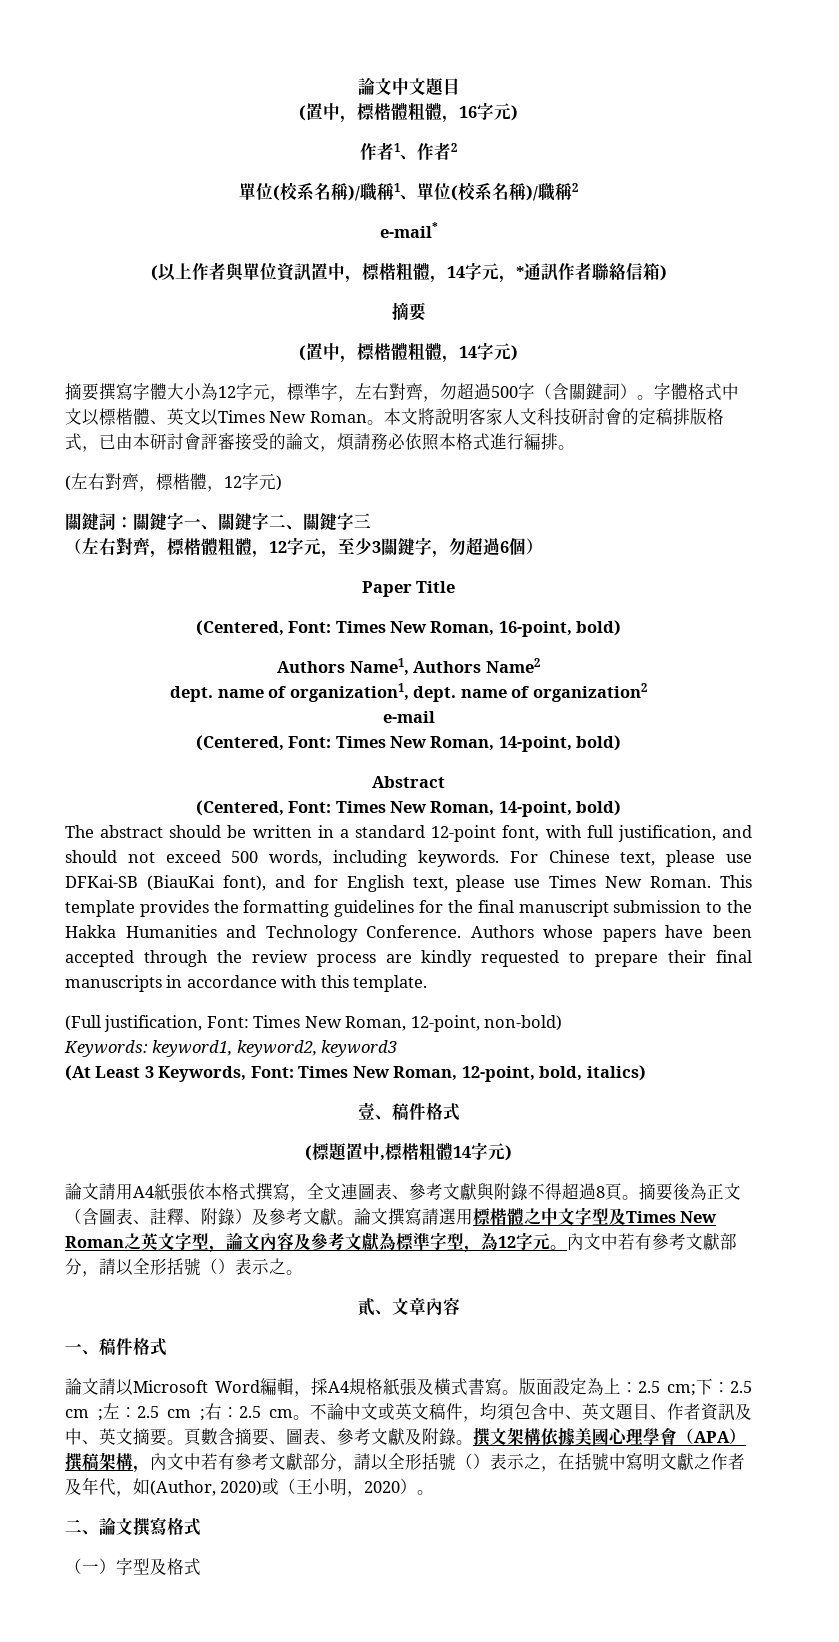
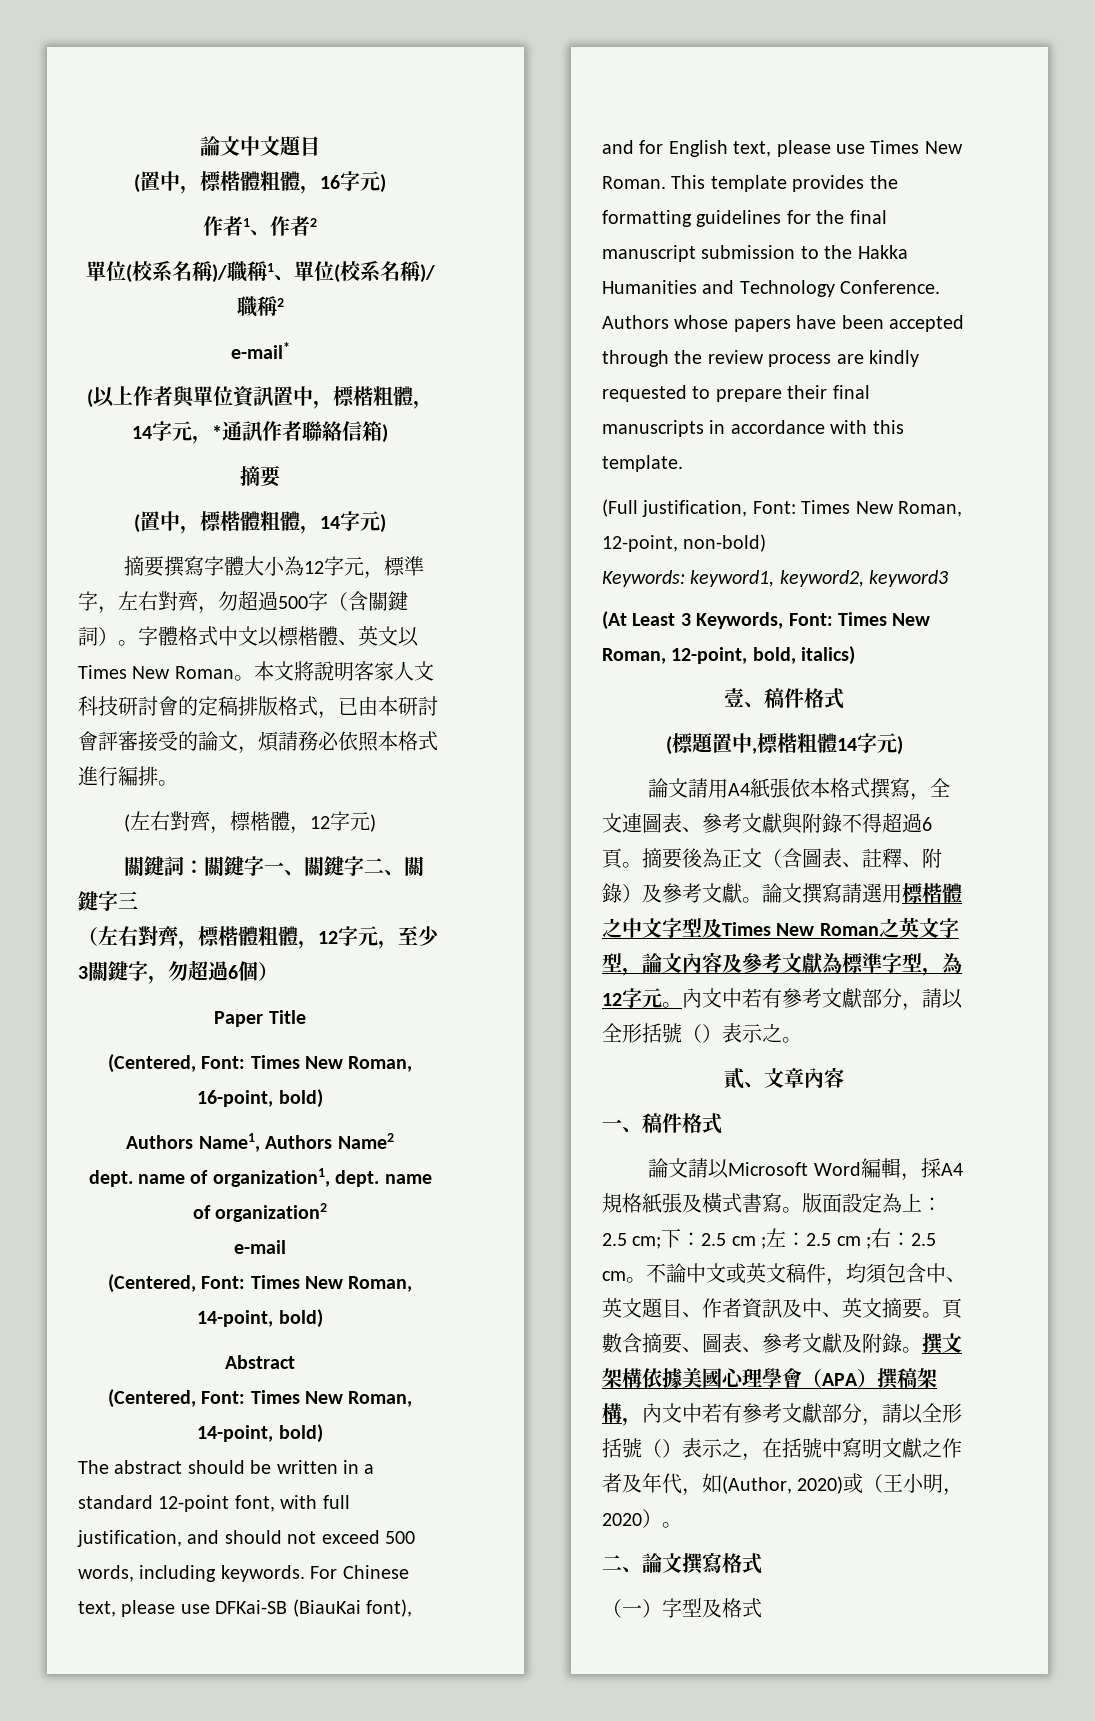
[596,1186,605,1198] 8 -> [922,817,932,831] 6

